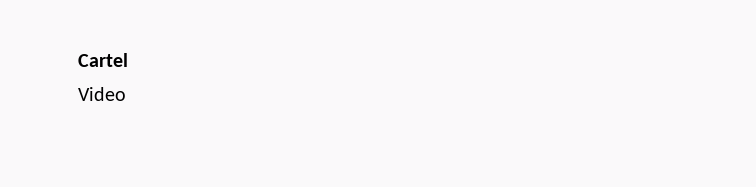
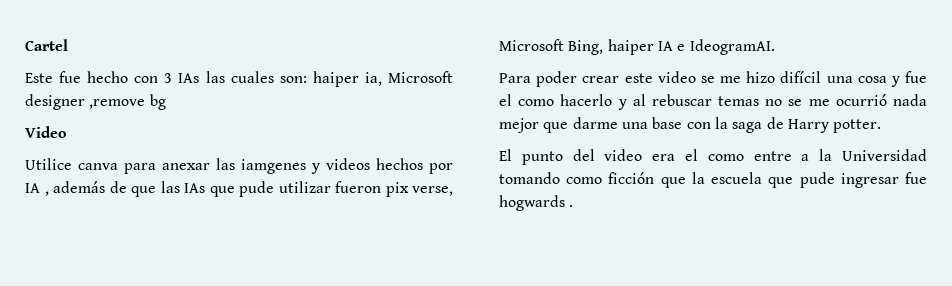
[78,87,126,101] Video -> [25,71,453,87] [25,94,166,110] [25,126,67,138] [25,158,453,174] [25,181,453,197] [499,39,775,55] [499,71,927,87] [499,94,927,110] [499,117,882,133] [499,149,927,165] [499,172,927,188] [499,195,574,211] Este fue hecho con 3 IAs las cuales son: haiper ia, Microsoft designer ,remove bg // Video // Utilice canva para anexar las iamgenes y videos hechos por IA , además de que las IAs que pude utilizar fueron pix verse, Microsoft Bing, haiper IA e IdeogramAI. // Para poder crear este video se me hizo difícil una cosa y fue el como hacerlo y al rebuscar temas no se me ocurrió nada mejor que darme una base con la saga de Harry potter. // El punto del video era el como entre a la Universidad tomando como ficción que la escuela que pude ingresar fue hogwards .

